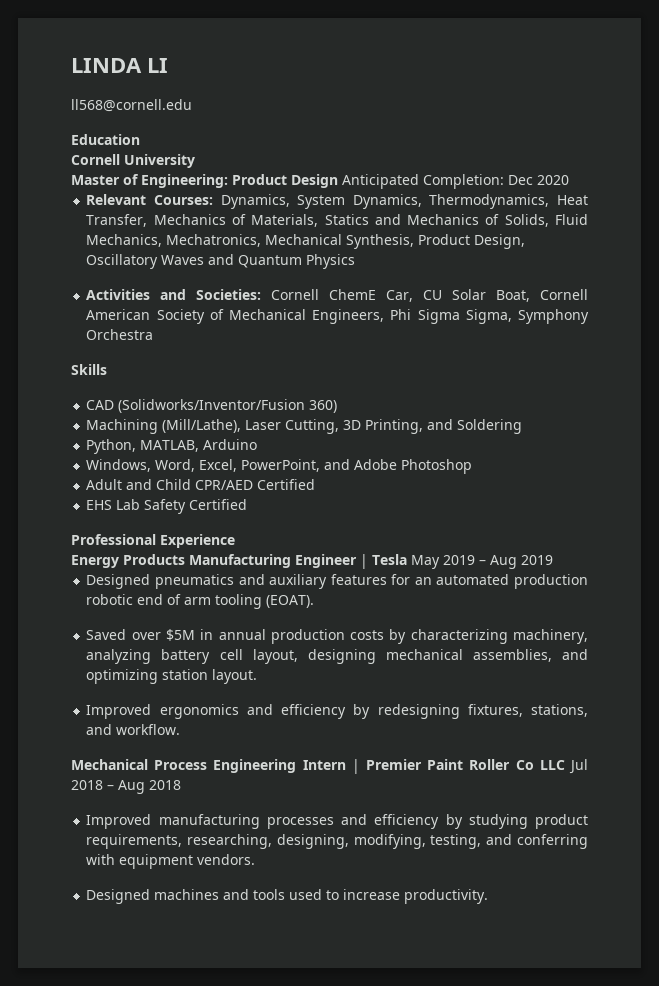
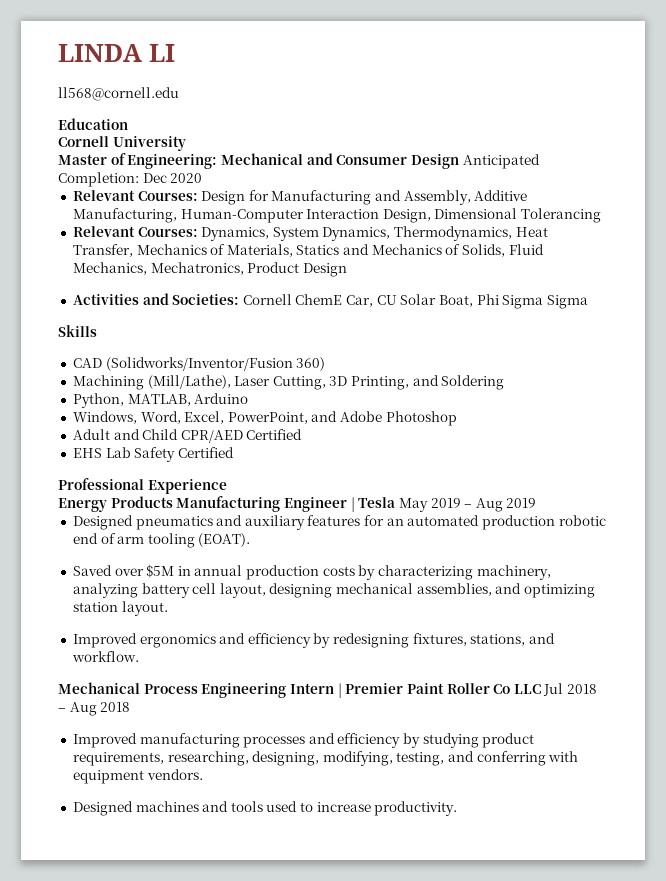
[232,174,287,185] Product -> [220,153,408,165] Mechanical and Consumer
(569, 180) none -> [72,190,528,205] [72,208,602,223] // Relevant Courses: Design for Manufacturing and Assembly, Additive Manufacturing, Human-Computer Interaction Design, Dimensional Tolerancing
[265,234,526,249] [86,254,356,269] Mechanical Synthesis, Product Design, Oscillatory Waves and Quantum Physics -> [247,262,347,277] Product Design
[540,289,589,300] [86,309,589,324] [86,329,154,340] Cornell American Society of Mechanical Engineers, Phi Sigma Sigma, Symphony Orchestra -> [476,294,588,309] Phi Sigma Sigma

